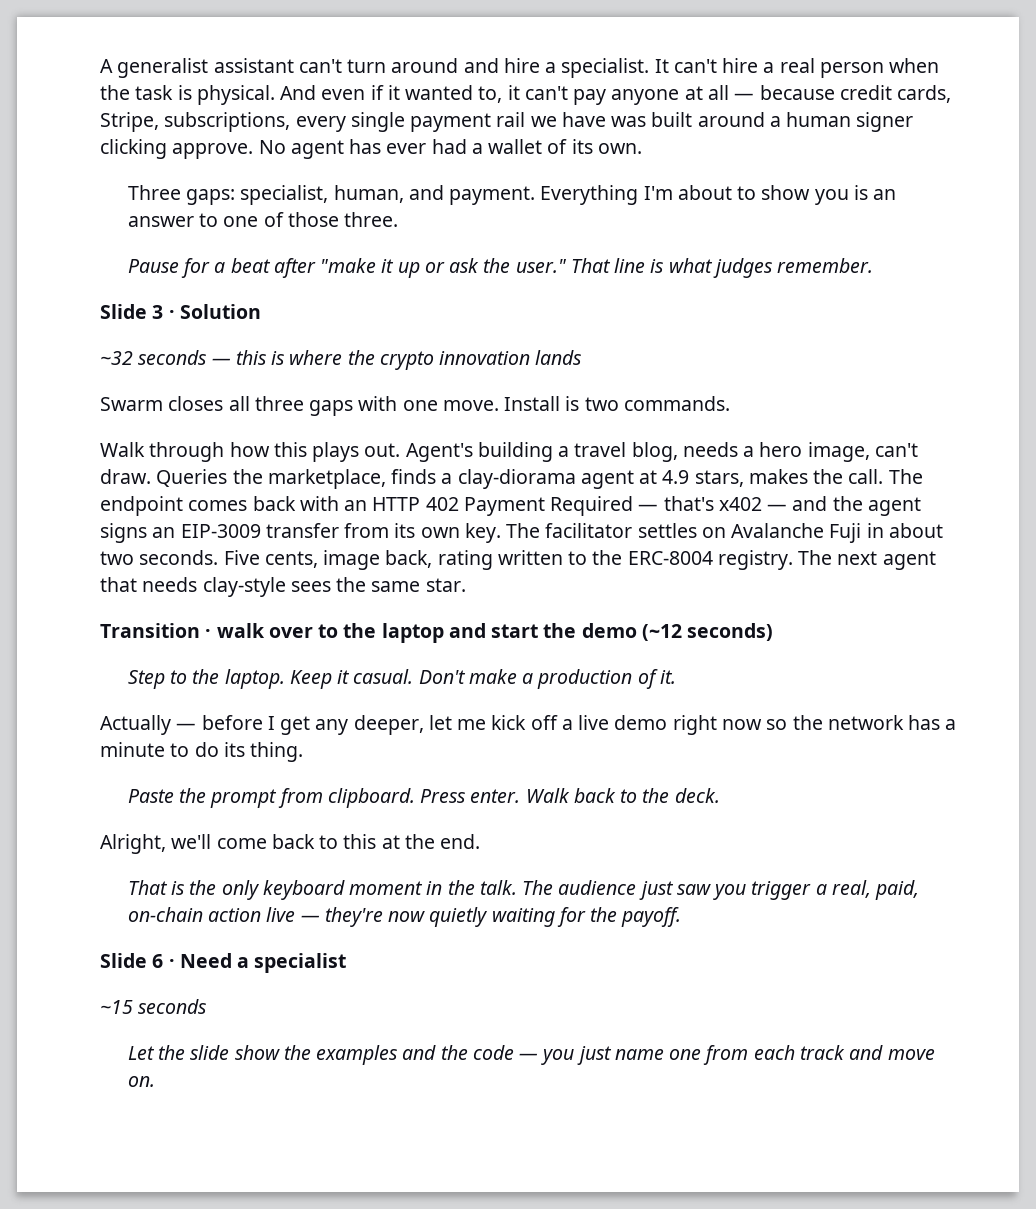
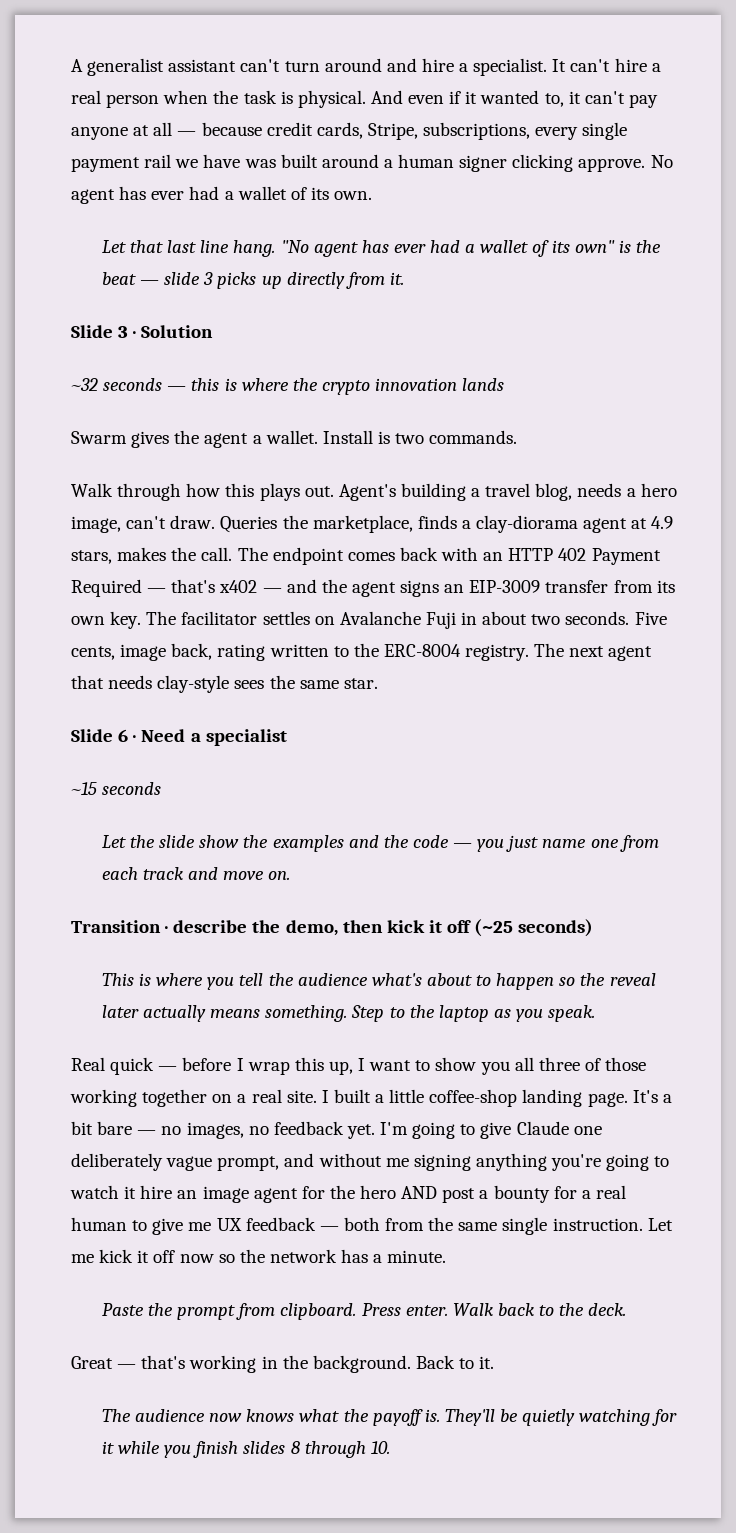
[127,185,897,205] [127,212,399,227] [127,258,874,278] Three gaps: specialist, human, and payment. Everything I'm about to show you is an answer to one of those three. // Pause for a beat after "make it up or ask the user." That line is what judges remember. -> [101,240,662,257] [101,272,404,289] Let that last line hang. "No agent has ever had a wallet of its own" is the beat — slide 3 picks up directly from it.
[168,396,499,416] closes all three gaps with one move. -> [131,430,318,448] gives the agent a wallet.
[100,623,774,643] [127,669,676,689] [100,715,957,735] [100,742,304,762] [127,788,720,808] [100,834,481,854] [127,880,920,900] [127,907,682,927] // Transition · walk over to the laptop and start the demo (~12 seconds) // Step to the laptop. Keep it casual. Don't make a production of it. // Actually — before I get any deeper, let me kick off a live demo right now so the network has a minute to do its thing. // Paste the prompt from clipboard. Press enter. Walk back to the deck. // Alright, we'll come back to this at the end. // That is the only keyboard moment in the talk. The audience just saw you trigger a real, paid, on-chain action live — they're now quietly waiting for the payoff. -> (378, 683) none
(155, 1081) none -> [71,919,594,937] [101,973,656,990] [101,1005,596,1022] [71,1057,647,1075] [70,1089,672,1107] [71,1121,602,1139] [71,1153,670,1171] [70,1185,626,1203] [71,1217,673,1235] [71,1249,447,1263] [101,1303,627,1320] [71,1355,495,1373] [101,1409,678,1426] [101,1441,390,1458] // Transition · describe the demo, then kick it off (~25 seconds) // This is where you tell the audience what's about to happen so the reveal later actually means something. Step to the laptop as you speak. // Real quick — before I wrap this up, I want to show you all three of those working together on a real site. I built a little coffee-shop landing page. It's a bit bare — no images, no feedback yet. I'm going to give Claude one deliberately vague prompt, and without me signing anything you're going to watch it hire an image agent for the hero AND post a bounty for a real human to give me UX feedback — both from the same single instruction. Let me kick it off now so the network has a minute. // Paste the prompt from clipboard. Press enter. Walk back to the deck. // Great — that's working in the background. Back to it. // The audience now knows what the payoff is. They'll be quietly watching for it while you finish slides 8 through 10.

